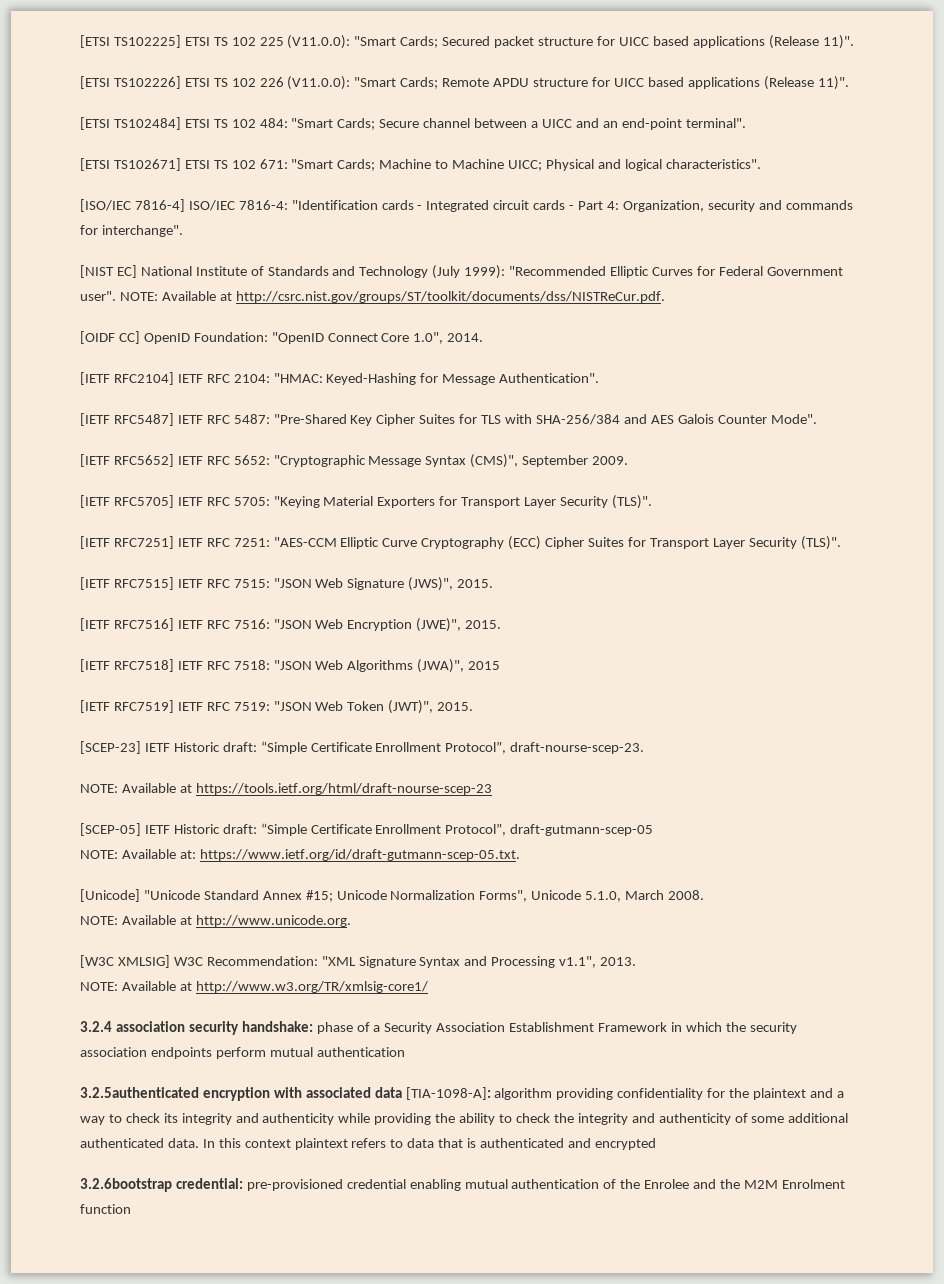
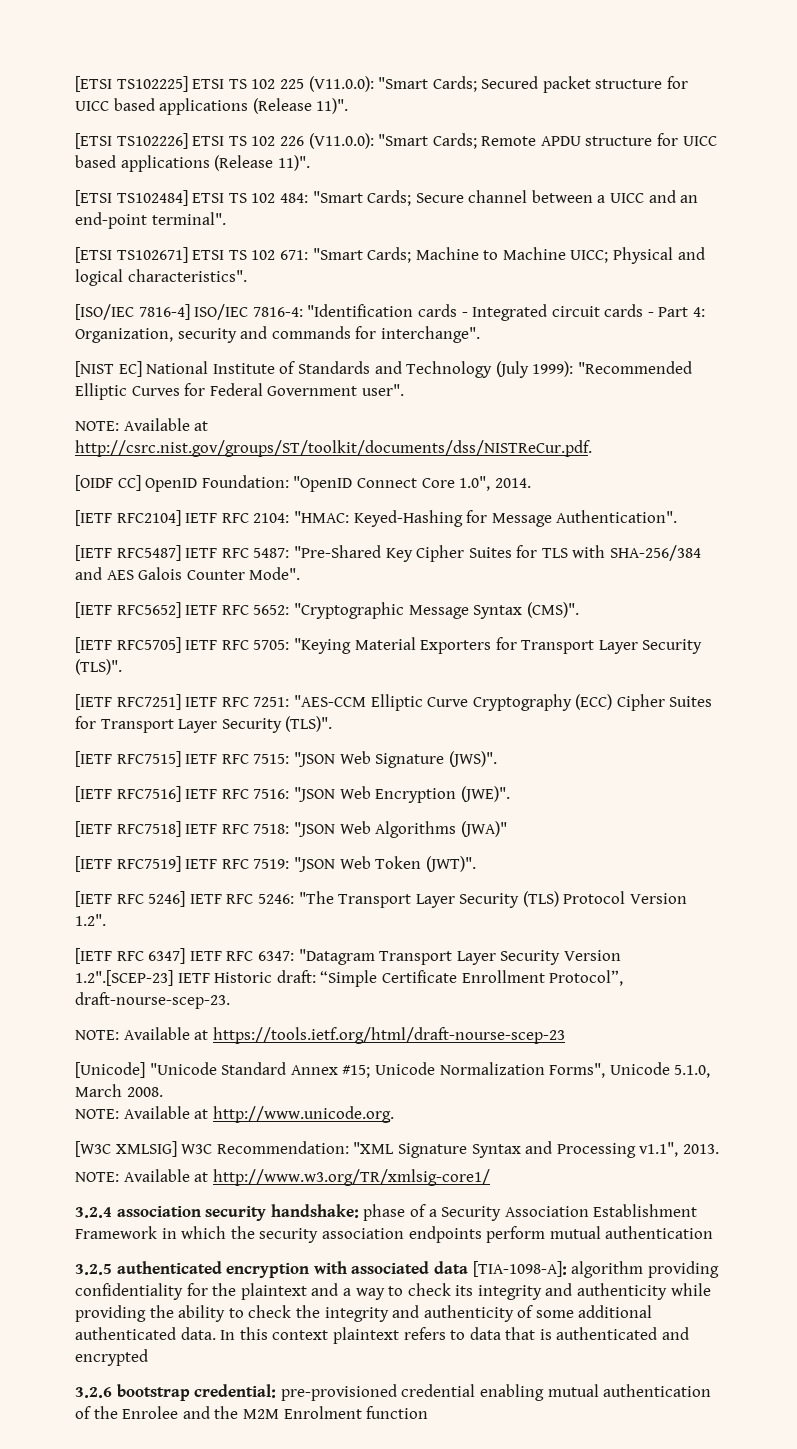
(116, 296) none -> (404, 390) //
[470,454,629,468] (CMS)", September 2009. -> [526,602,579,618] (CMS)".
[408,577,494,591] (JWS)", 2015. -> [448,751,497,767] (JWS)".
[416,618,502,632] (JWE)", 2015. -> [460,786,510,802] (JWE)".
[417,659,501,673] (JWA)", 2015 -> [460,821,507,837] (JWA)"
[388,700,474,714] [80,741,141,754] (JWT)", 2015. // [SCEP-23] -> [425,856,476,872] [75,891,688,908] [75,914,106,926] [75,948,621,965] [75,970,173,986] (JWT)". // [IETF RFC 5246] IETF RFC 5246: "The Transport Layer Security (TLS) Protocol Version 1.2". // [IETF RFC 6347] IETF RFC 6347: "Datagram Transport Layer Security Version 1.2".[SCEP-23]
[80,823,654,836] [80,849,520,861] // [SCEP-05] IETF Historic draft: “Simple Certificate Enrollment Protocol”, draft-gutmann-scep-05 // NOTE: Available at: https://www.ietf.org/id/draft-gutmann-scep-05.txt. -> (565, 1035) none
[80,1087,199,1098] 3.2.5authenticated -> [75,1261,222,1275] 3.2.5 authenticated
[80,1178,172,1192] 3.2.6bootstrap -> [75,1384,190,1401] 3.2.6 bootstrap

